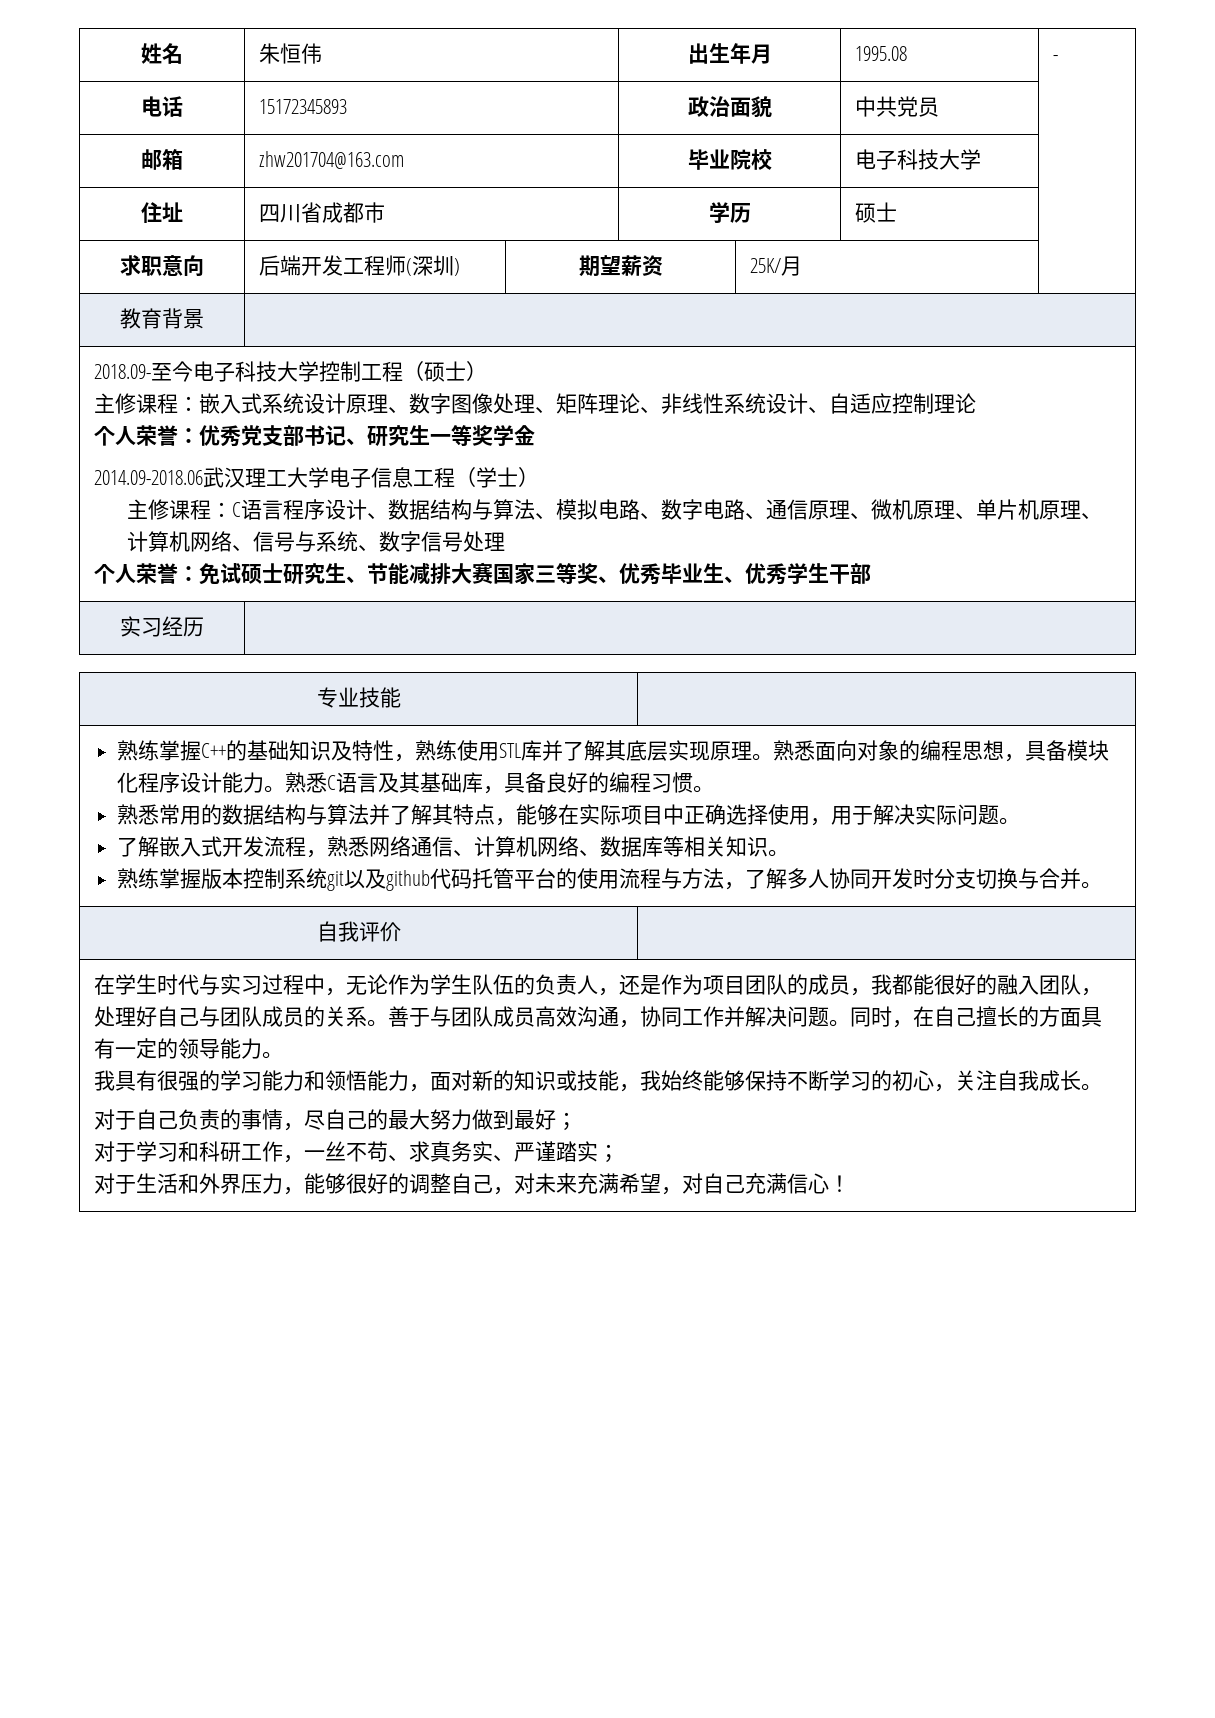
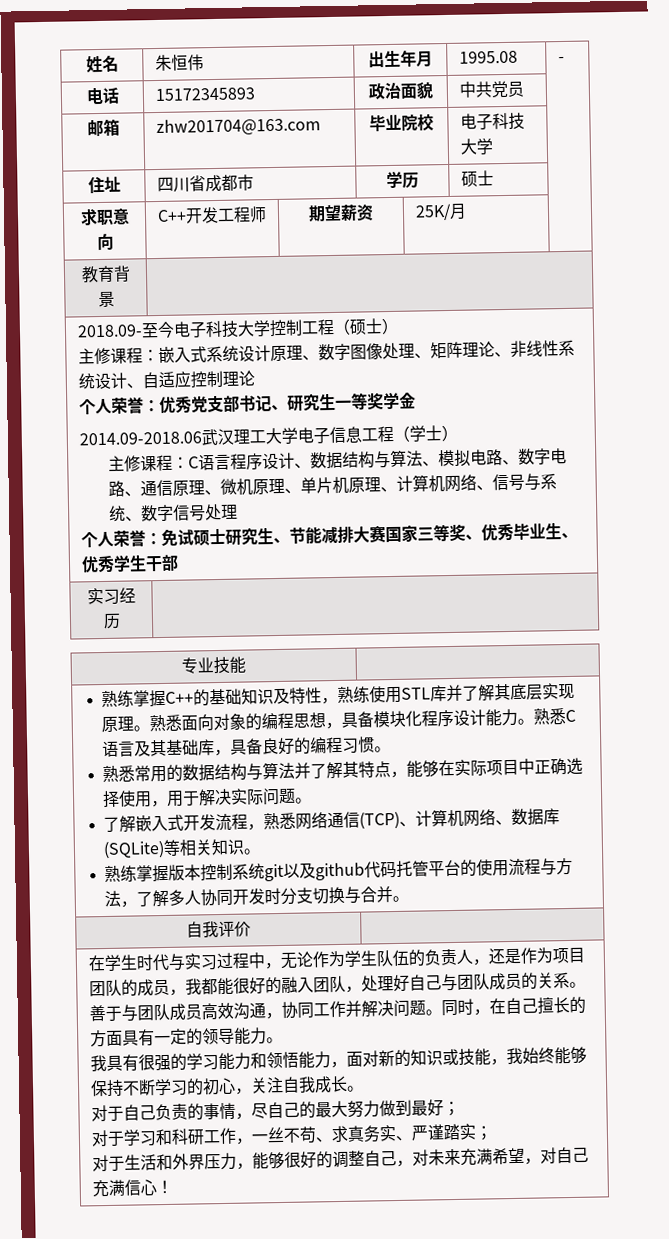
[258,255,301,276] 后端 -> [156,209,187,223] C++
[405,255,460,276] (深圳) -> (267, 214) none
(453, 846) none -> [359,811,401,830] (TCP)
(663, 846) none -> [103,840,166,860] (SQLite)

